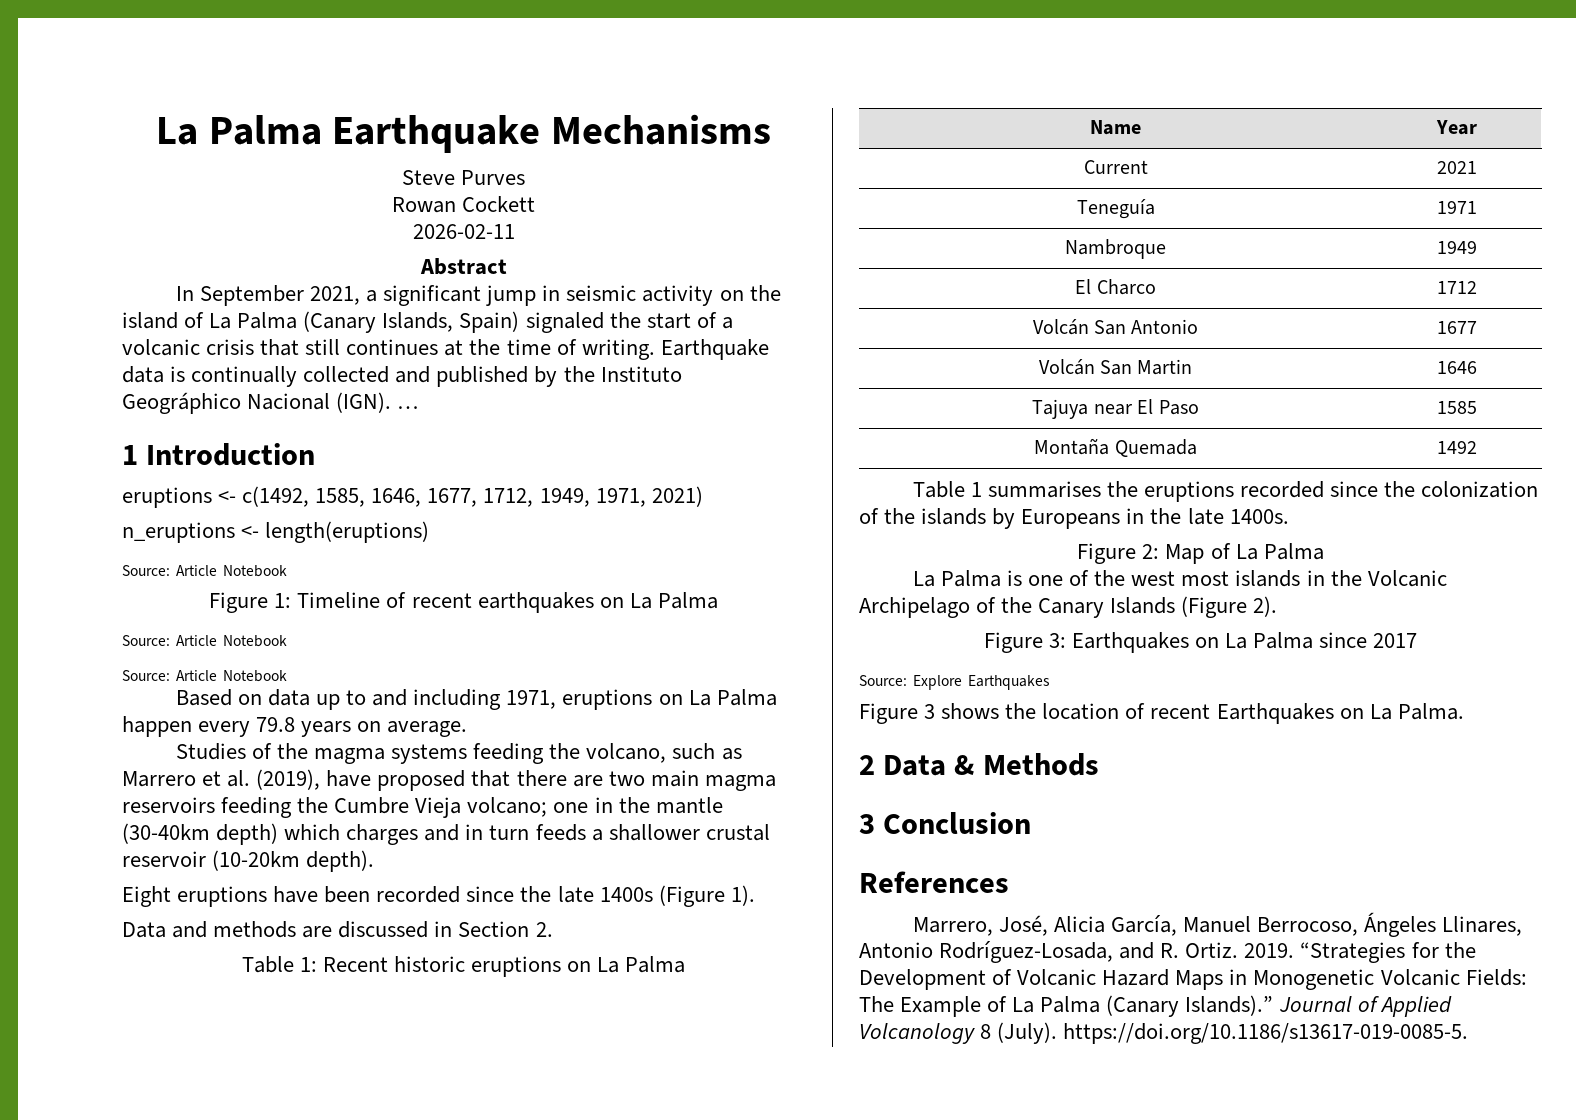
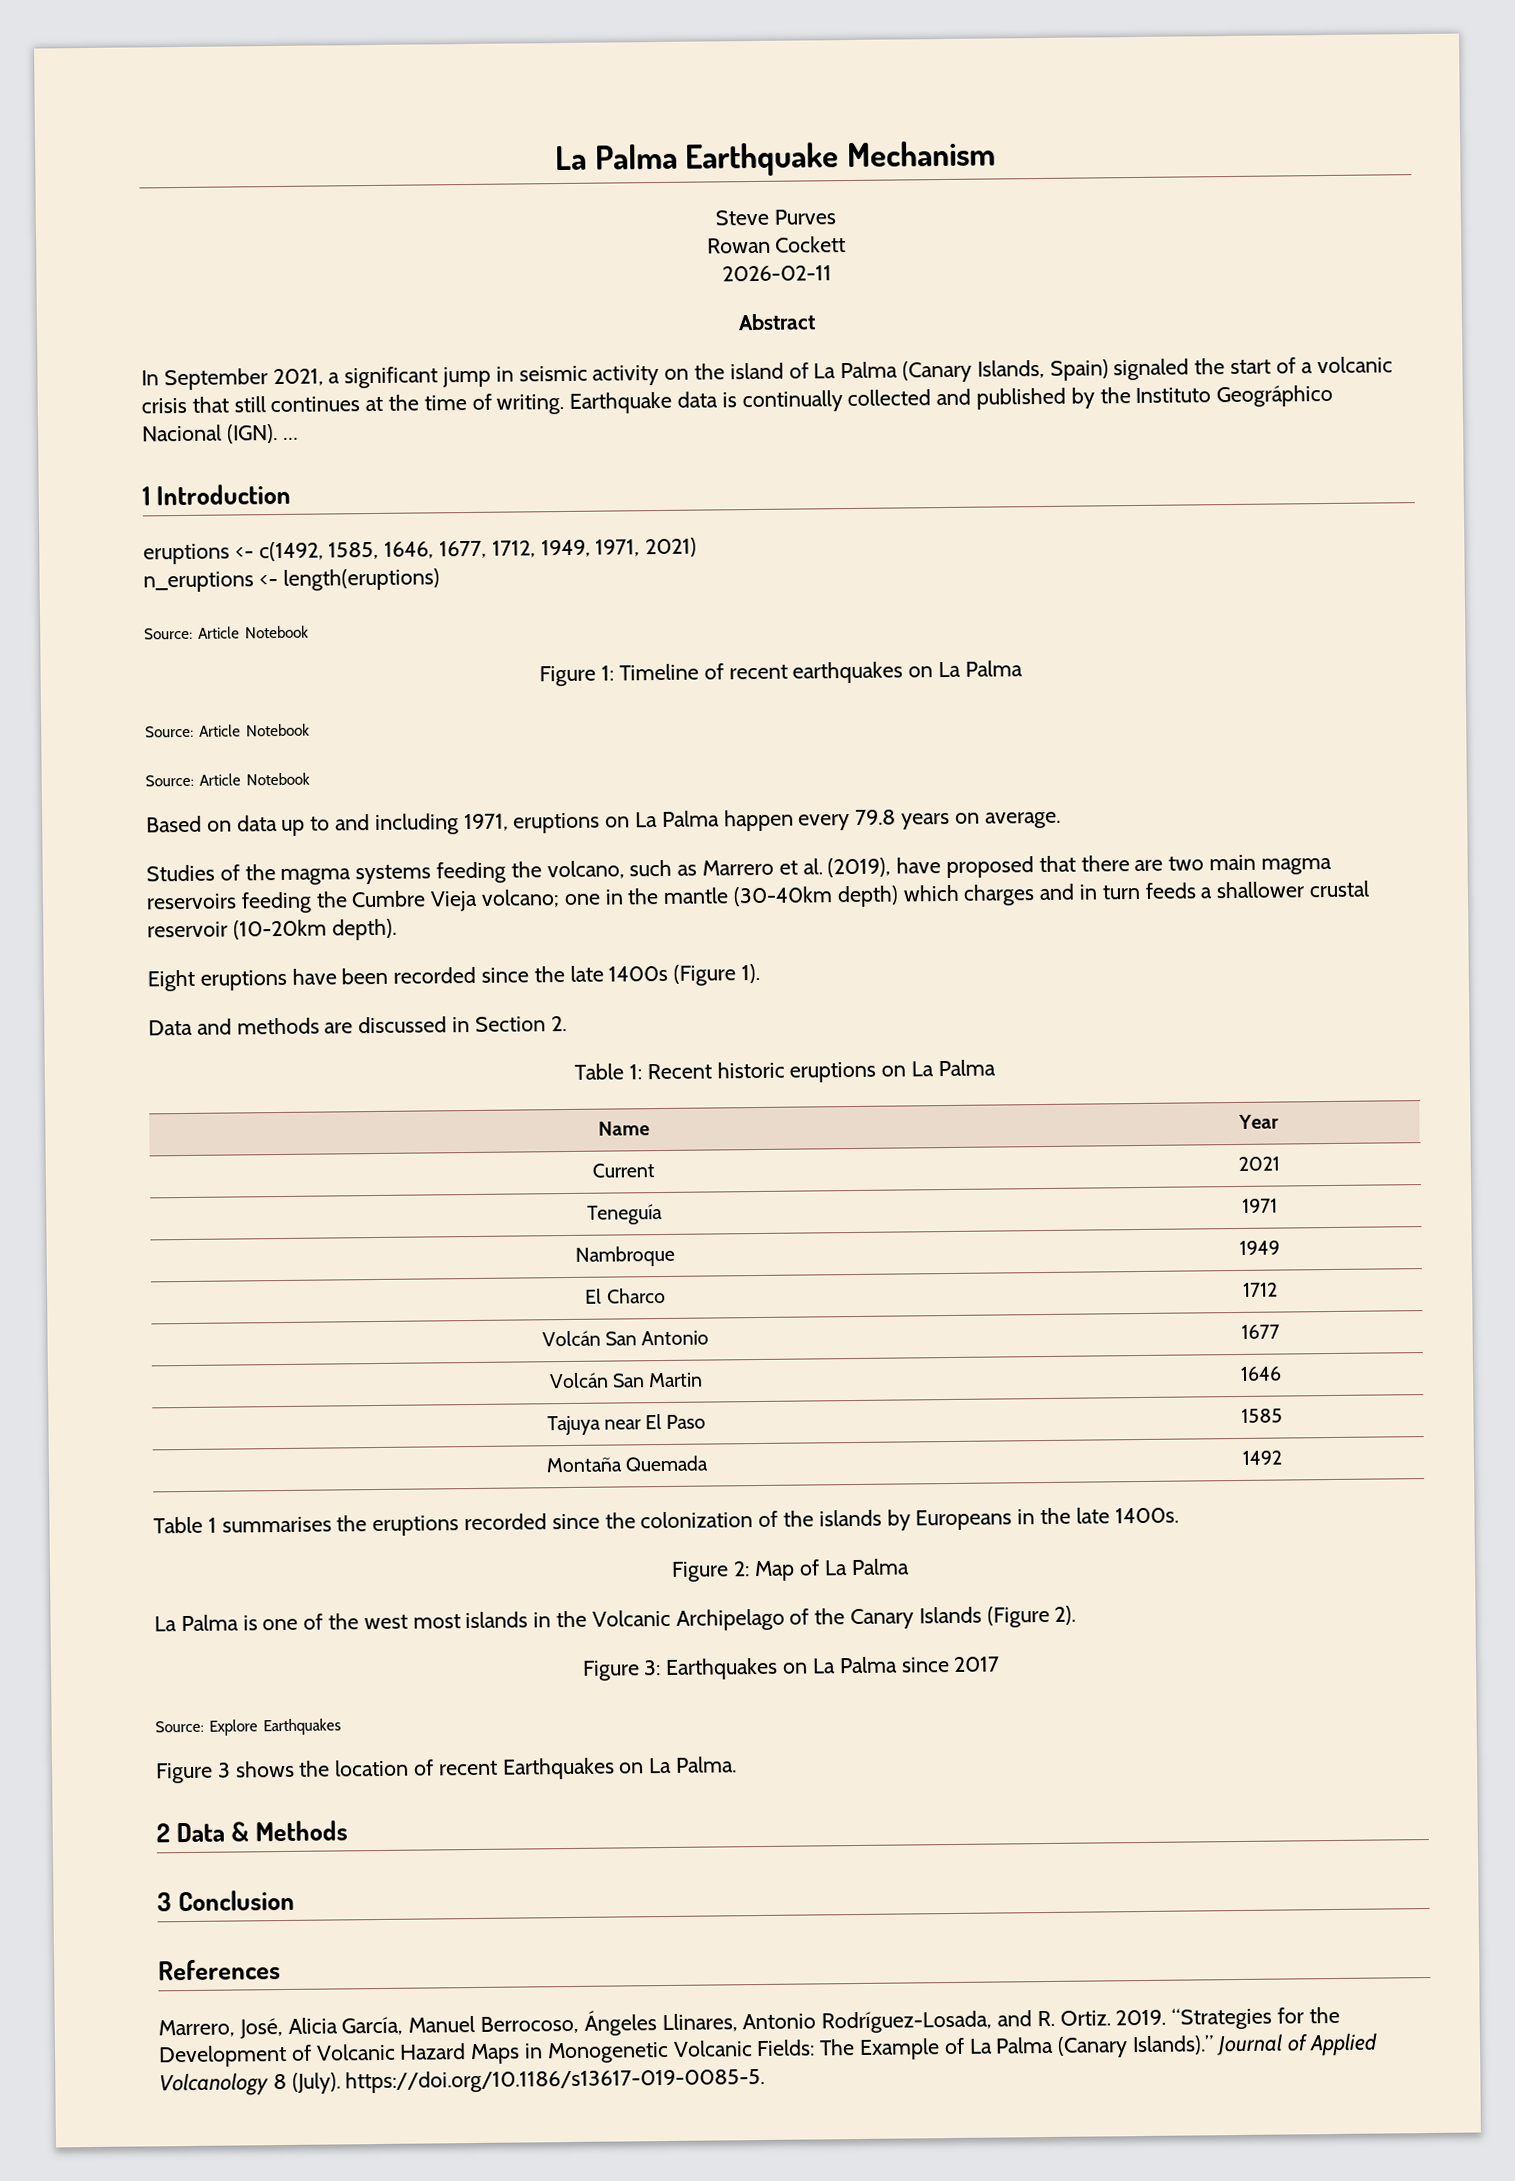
[551,114,772,145] Mechanisms -> [847,140,997,168] Mechanism

